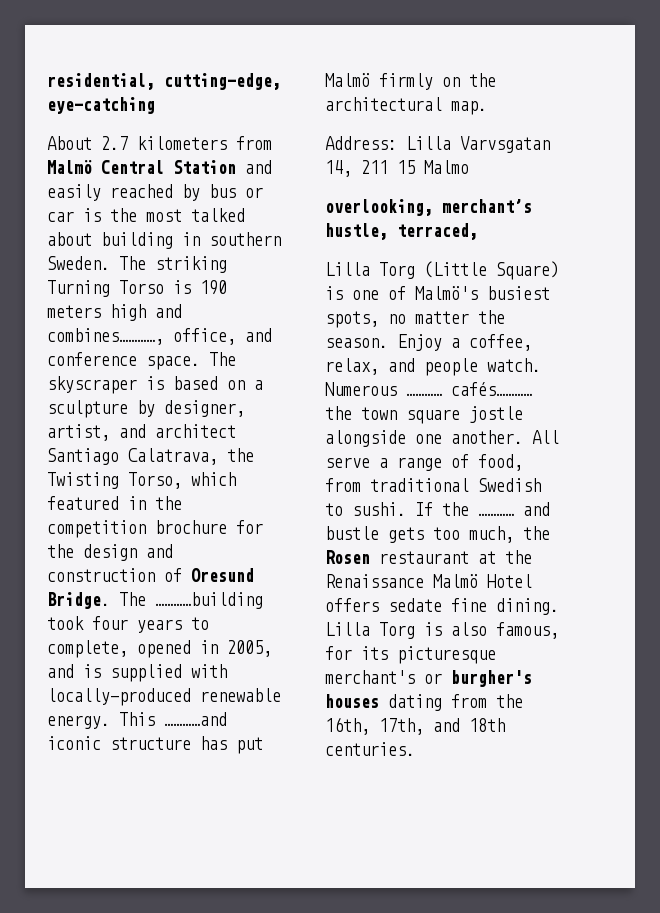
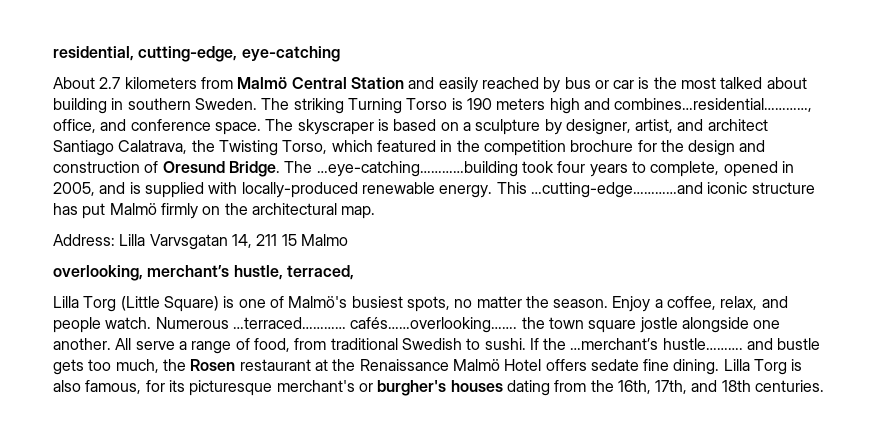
[47,328,164,345] combines…………, -> [614,98,813,112] combines…residential…………,
[155,592,263,609] …………building -> [316,161,518,177] …eye-catching…………building
[164,712,227,726] …………and -> [530,182,703,198] …cutting-edge…………and
[406,382,532,396] ………… cafés………… -> [232,317,518,333] …terraced………… cafés……overlooking…….
[478,513,514,516] ………… -> [570,338,743,350] …merchant’s hustle……….

